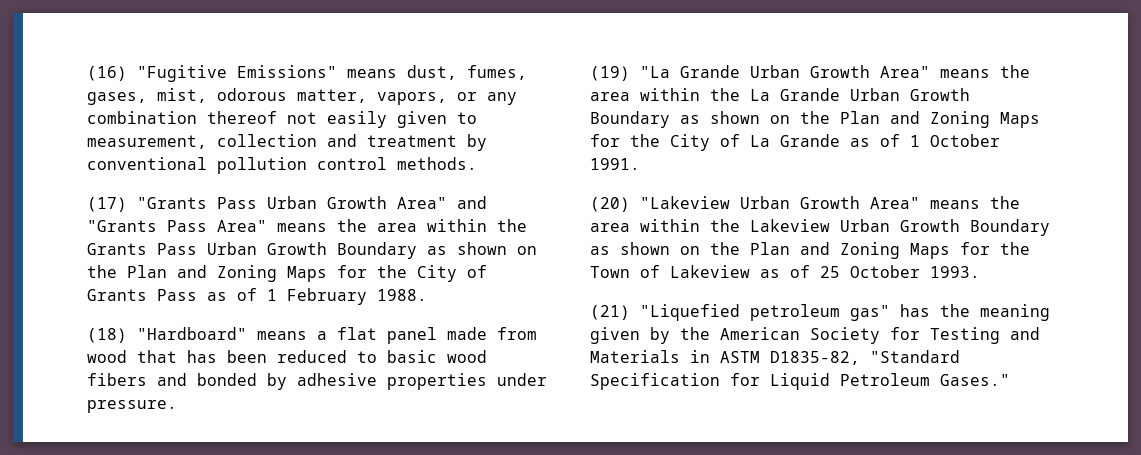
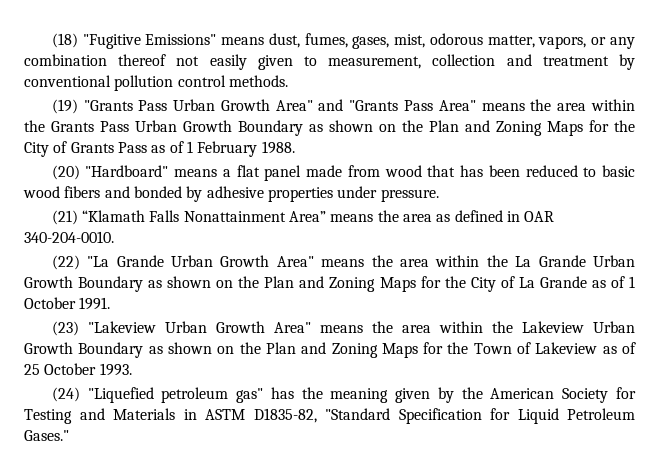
[87,66,127,81] (16) -> [51,33,78,48] (18)
[87,197,127,212] (17) -> [51,99,78,114] (19)
[87,328,127,343] (18) -> [51,165,80,180] (20)
[590,66,630,81] (19) -> [51,210,555,225] [24,231,114,243] [51,255,80,270] (21) “Klamath Falls Nonattainment Area” means the area as defined in OAR 340-204-0010. // (22)
[590,197,630,212] (20) -> [51,321,79,336] (23)
[590,305,630,320] (21) -> [51,387,80,402] (24)

